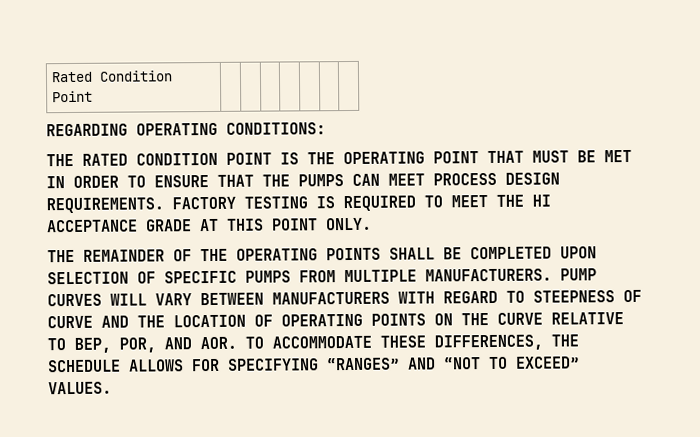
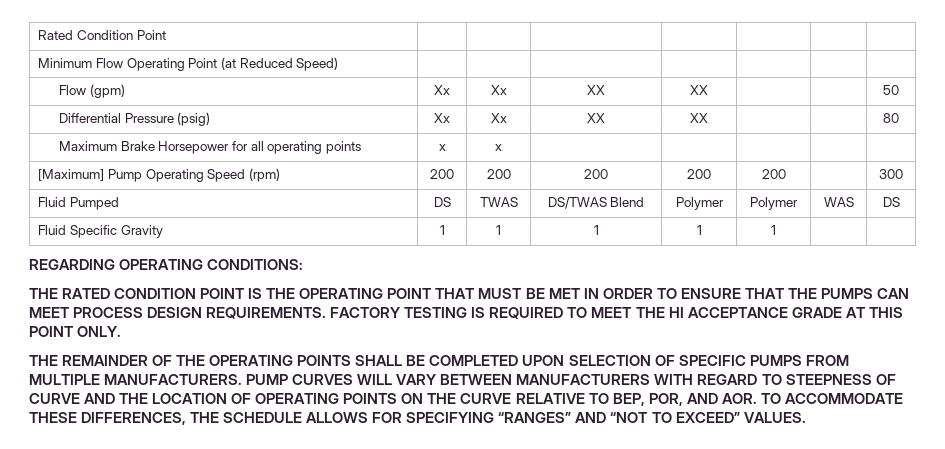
(94, 96) none -> [38,57,339,71] [59,84,125,98] [434,85,450,95] [490,85,507,95] [587,85,605,95] [690,85,708,95] [883,85,899,95] [59,112,211,126] [434,113,450,123] [490,113,507,123] [587,113,605,123] [690,113,708,123] [883,113,899,123] [59,141,361,154] [438,144,446,151] [495,144,502,151] [38,168,281,182] [430,169,454,179] [486,169,511,179] [584,169,608,179] [687,169,711,179] [761,169,786,179] [879,169,903,179] [38,197,120,210] [433,197,451,207] [479,197,518,207] [547,197,645,209] [675,197,724,210] [750,197,798,210] [823,197,854,207] [882,197,900,207] [38,225,163,238] [439,225,445,235] [496,225,501,235] [593,225,599,235] [696,225,702,235] [771,225,776,235] // Minimum Flow Operating Point (at Reduced Speed) | | | | | | | // Flow (gpm) | Xx | Xx | XX | XX | | | 50 // Differential Pressure (psig) | Xx | Xx | XX | XX | | | 80 // Maximum Brake Horsepower for all operating points | x | x | | | | | // [Maximum] Pump Operating Speed (rpm) | 200 | 200 | 200 | 200 | 200 | | 300 // Fluid Pumped | DS | TWAS | DS/TWAS Blend | Polymer | Polymer | WAS | DS // Fluid Specific Gravity | 1 | 1 | 1 | 1 | 1 | |

